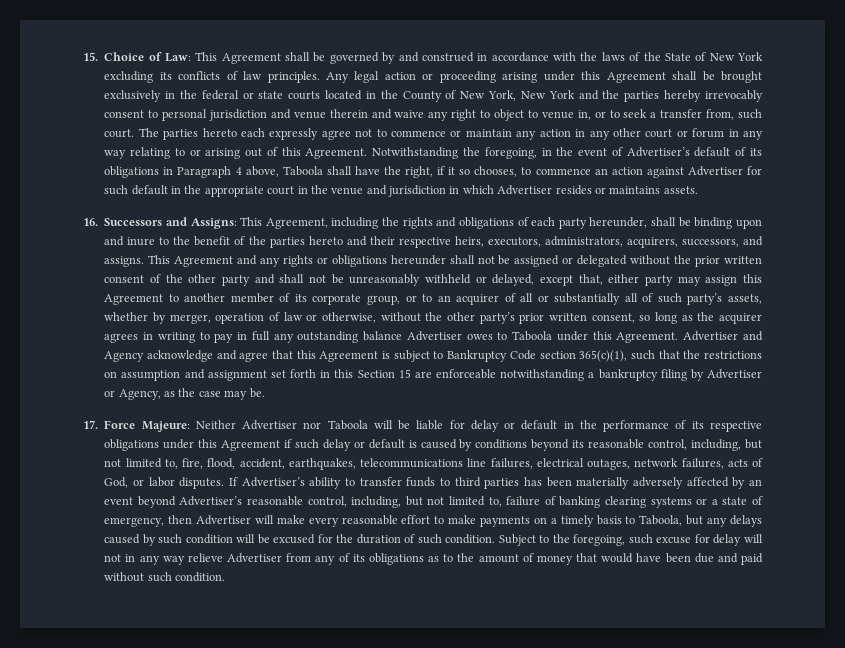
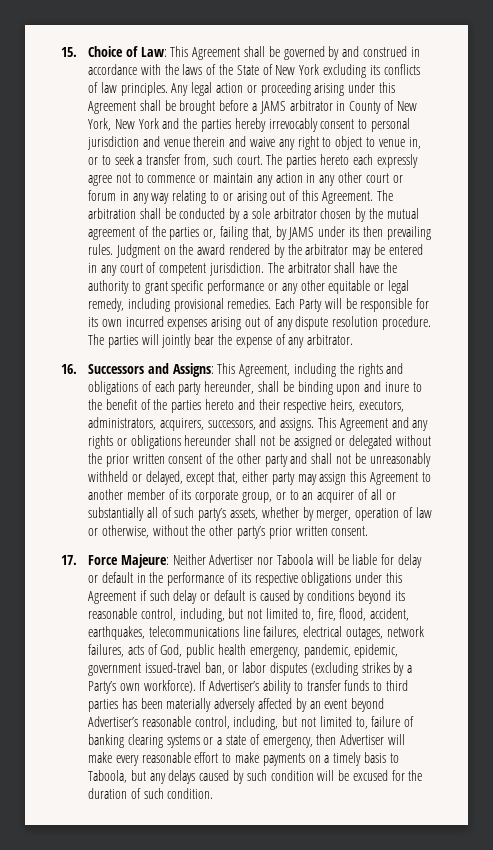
[104,90,398,102] exclusively in the federal or state courts located in the -> [219,100,346,114] before a JAMS arbitrator in
[372,147,762,159] [104,166,762,178] [104,185,698,197] Notwithstanding the foregoing, in the event of Advertiser’s default of its obligations in Paragraph 4 above, Taboola shall have the right, if it so chooses, to commence an action against Advertiser for such default in the appropriate court in the venue and jurisdiction in which Advertiser resides or maintains assets. -> [376,190,393,201] [88,208,419,222] [88,226,431,240] [88,244,423,258] [88,262,397,276] [88,280,409,294] [88,298,430,312] [88,316,431,330] [88,334,354,348] The arbitration shall be conducted by a sole arbitrator chosen by the mutual agreement of the parties or, failing that, by JAMS under its then prevailing rules. Judgment on the award rendered by the arbitrator may be entered in any court of competent jurisdiction. The arbitrator shall have the authority to grant specific performance or any other equitable or legal remedy, including provisional remedies. Each Party will be responsible for its own incurred expenses arising out of any dispute resolution procedure. The parties will jointly bear the expense of any arbitrator.
[591,312,763,324] [104,331,764,343] [104,350,763,362] [104,369,762,381] [104,388,265,400] consent, so long as the acquirer agrees in writing to pay in full any outstanding balance Advertiser owes to Taboola under this Agreement. Advertiser and Agency acknowledge and agree that this Agreement is subject to Bankruptcy Code section 365(c)(1), such that the restrictions on assumption and assignment set forth in this Section 15 are enforceable notwithstanding a bankruptcy filing by Advertiser or Agency, as the case may be. -> [331,526,369,536] consent.
[132,477,225,489] or labor disputes. -> [186,644,399,658] [88,662,413,676] [88,680,196,694] public health emergency, pandemic, epidemic, government issued-travel ban, or labor disputes (excluding strikes by a Party’s own workforce).
[498,534,764,546] [104,553,764,565] [104,572,225,582] Subject to the foregoing, such excuse for delay will not in any way relieve Advertiser from any of its obligations as to the amount of money that would have been due and paid without such condition. -> (214, 793) none

